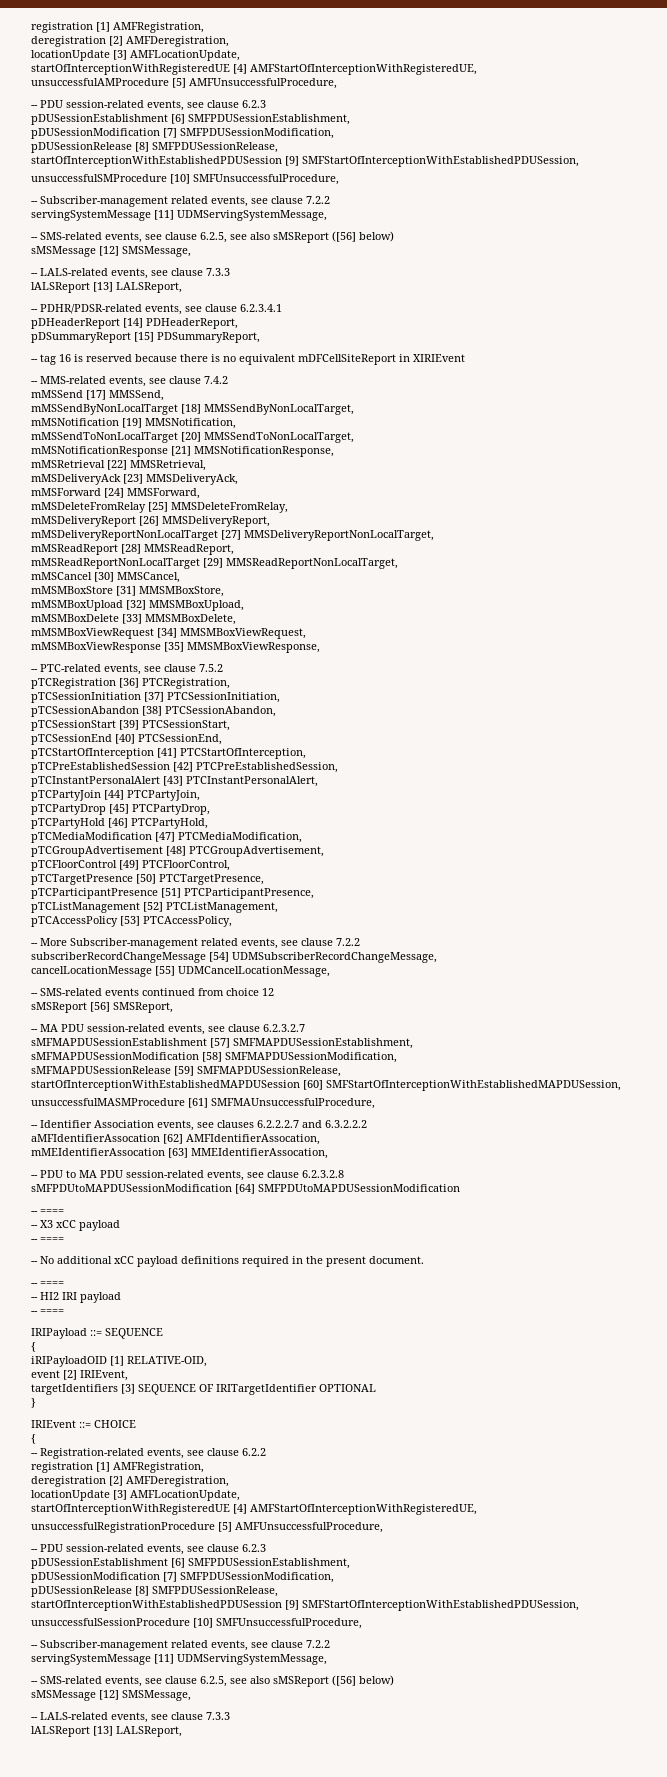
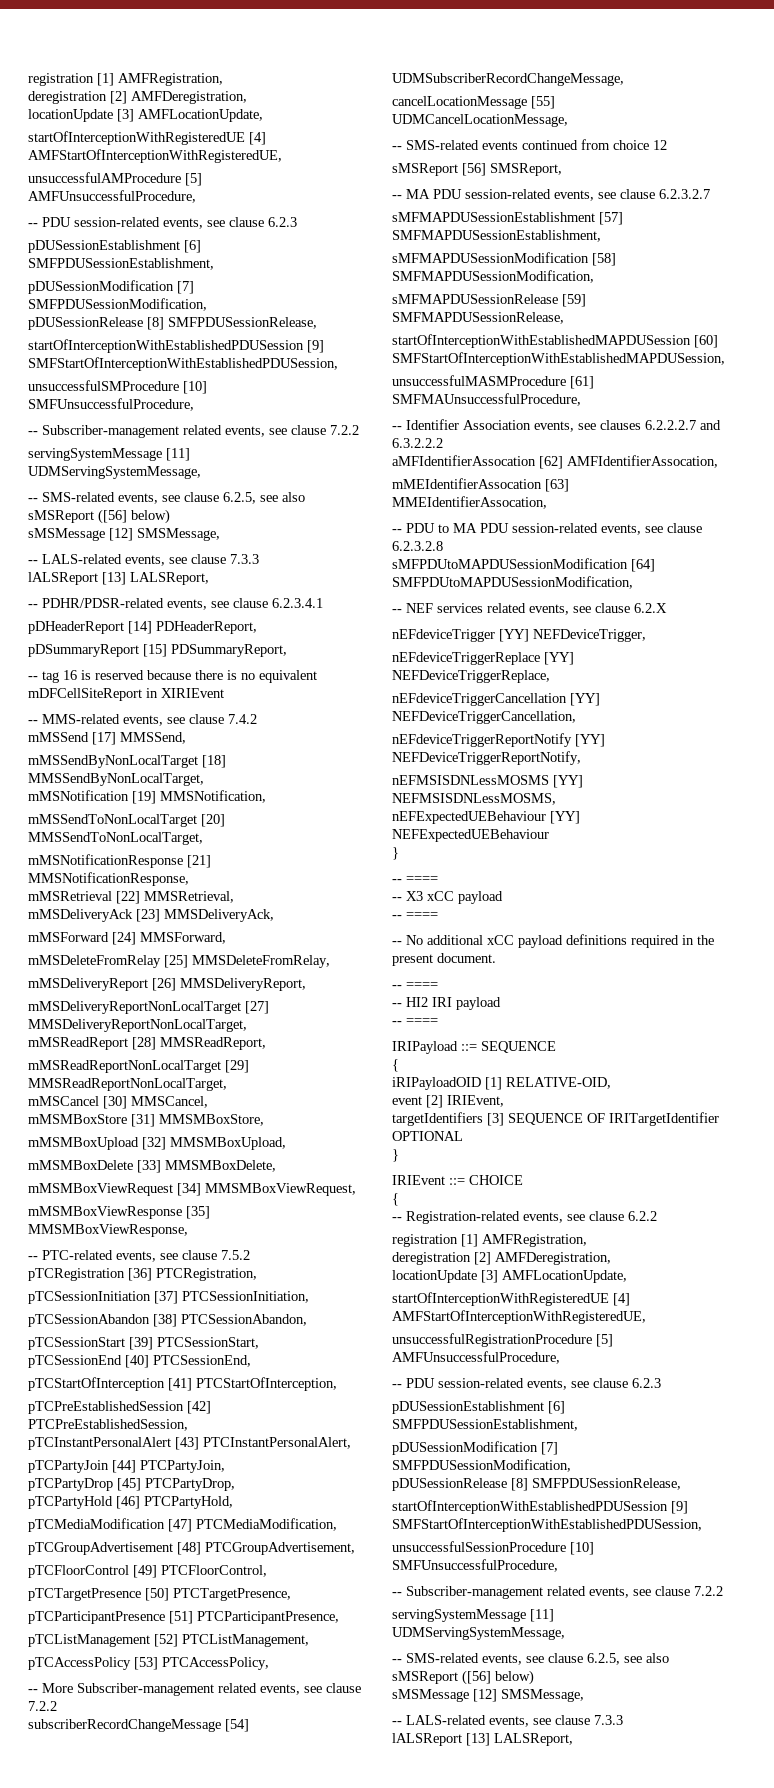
[258,1184,460,1192] SMFPDUtoMAPDUSessionModification -> [392,576,633,589] [392,603,667,615] [392,629,646,642] [392,652,574,665] [392,670,550,683] [392,693,600,706] [392,711,576,724] [392,733,605,747] [392,751,581,765] [392,775,583,788] [392,793,556,805] [392,811,580,824] [392,829,549,842] [392,847,399,860] SMFPDUtoMAPDUSessionModification, // -- NEF services related events, see clause 6.2.X // nEFdeviceTrigger [YY] NEFDeviceTrigger, // nEFdeviceTriggerReplace [YY] NEFDeviceTriggerReplace, // nEFdeviceTriggerCancellation [YY] NEFDeviceTriggerCancellation, // nEFdeviceTriggerReportNotify [YY] NEFDeviceTriggerReportNotify, // nEFMSISDNLessMOSMS [YY] NEFMSISDNLessMOSMS, // nEFExpectedUEBehaviour [YY] NEFExpectedUEBehaviour // }

